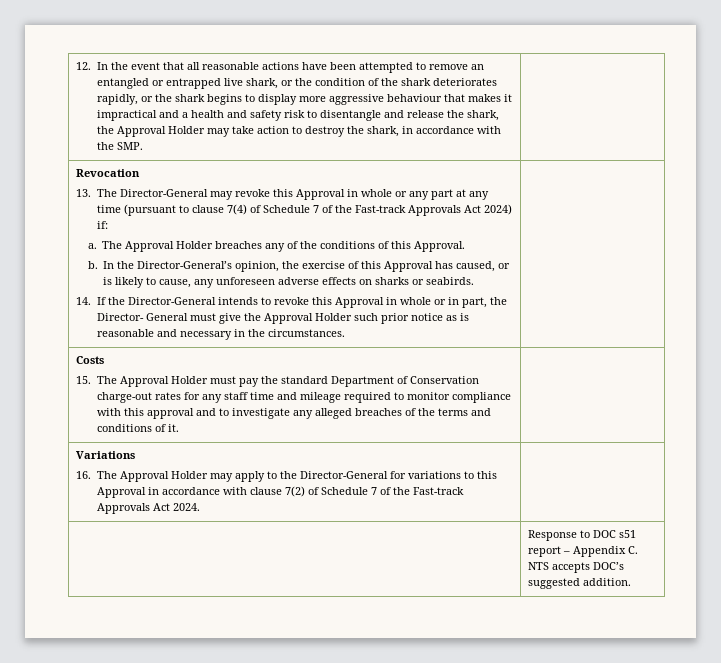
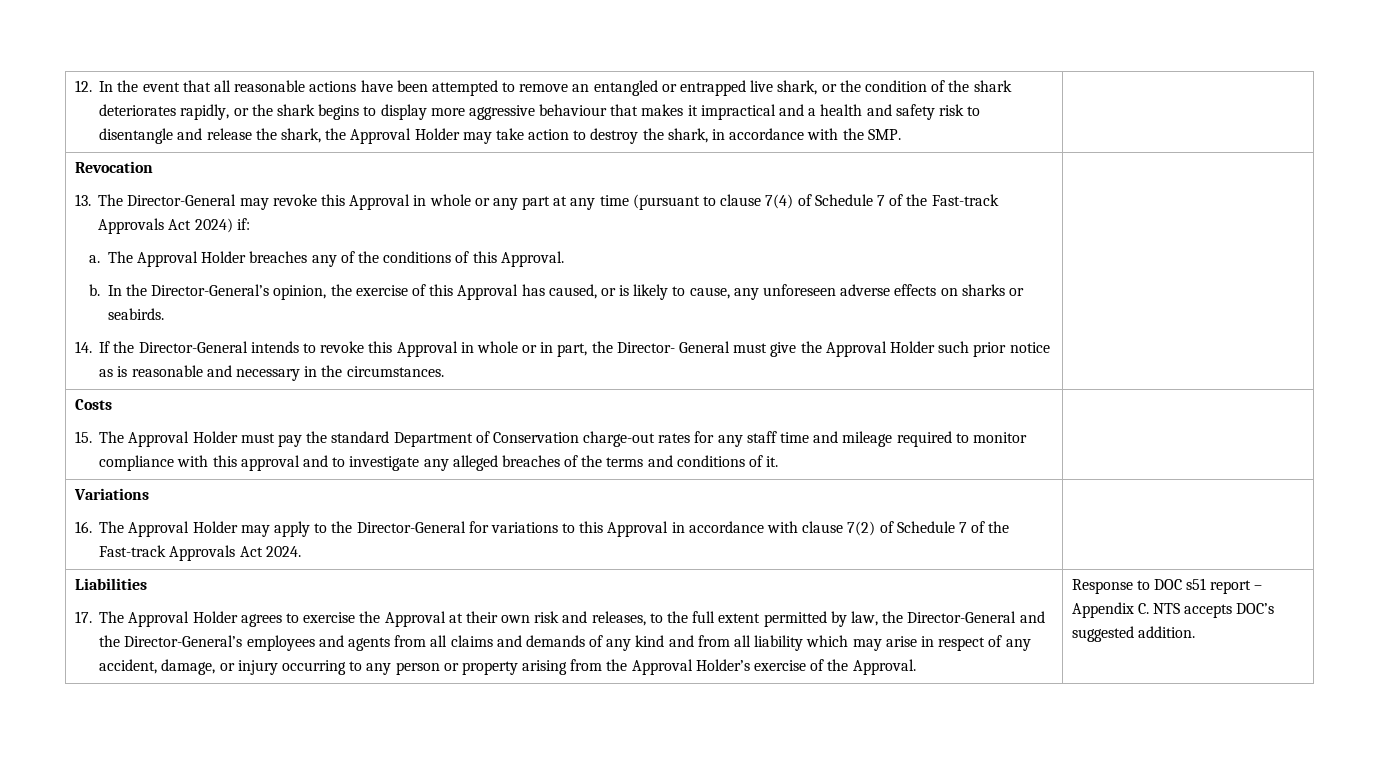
(200, 507) none -> [74,578,147,590] [74,611,1045,627] [99,635,1031,651] [99,659,916,675] Liabilities // 17. The Approval Holder agrees to exercise the Approval at their own risk and releases, to the full extent permitted by law, the Director-General and the Director-General’s employees and agents from all claims and demands of any kind and from all liability which may arise in respect of any accident, damage, or injury occurring to any person or property arising from the Approval Holder’s exercise of the Approval.

